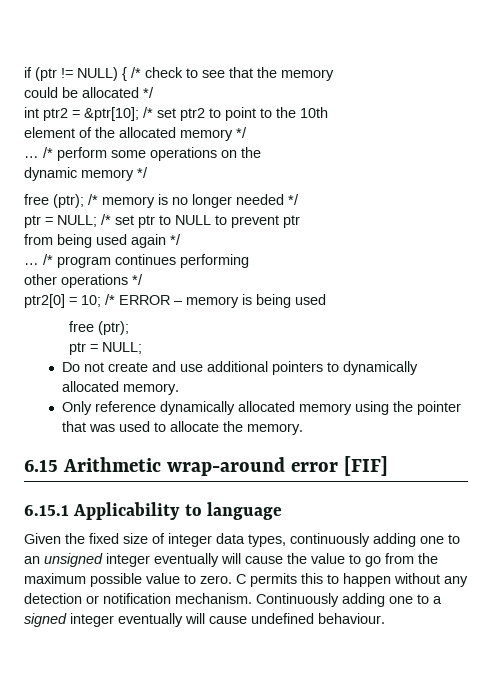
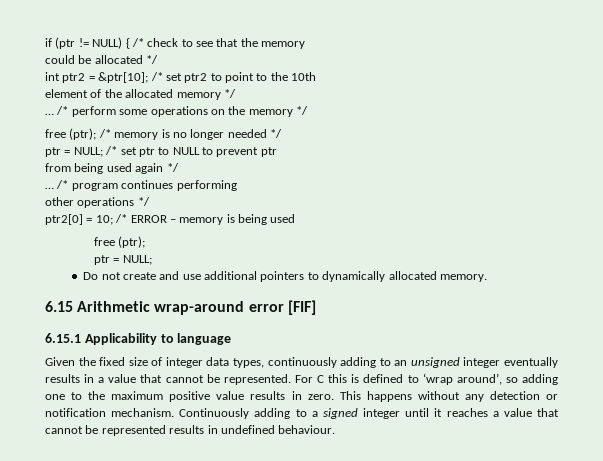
[24,167,77,181] // dynamic -> (246, 110) none
[62,401,462,415] [62,421,304,435] // Only reference dynamically allocated memory using the pointer that was used to allocate the memory. -> (487, 278) none
[420,536,444,544] one -> (377, 362) none
[221,553,438,567] [24,573,391,587] will cause the value to go from the maximum possible value to zero. C permits this to happen -> [45,373,559,385] [45,391,412,402] results in a value that cannot be represented. For C this is defined to ‘wrap around’, so adding one to the maximum positive value results in zero. This happens
[389,596,413,604] one -> (291, 413) none
[118,613,247,627] eventually will cause -> [405,408,559,417] [45,425,218,436] until it reaches a value that cannot be represented results in

